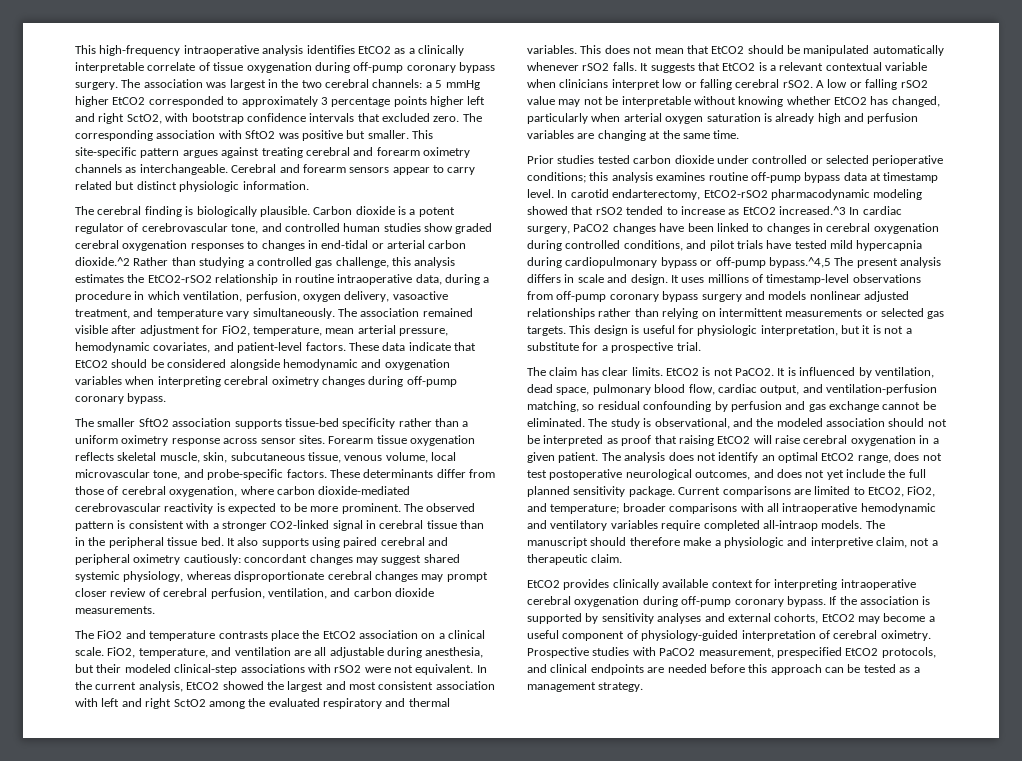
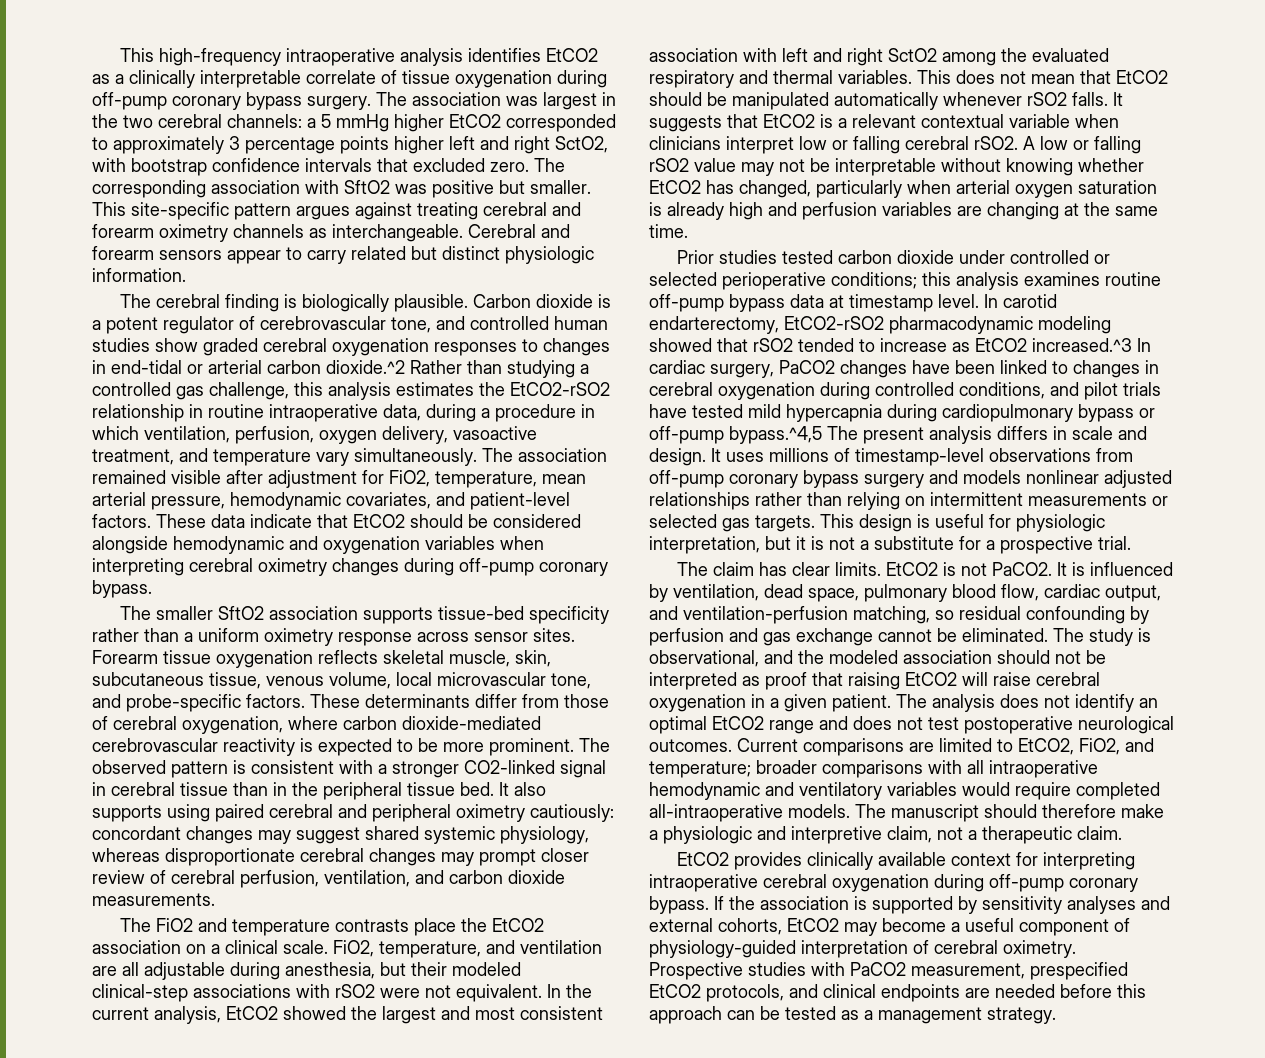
[857,455,891,463] range, -> [769,716,848,734] range and
[695,469,926,480] [527,486,675,497] outcomes, and does not yet include the full planned sensitivity package. -> [649,739,732,752] outcomes.
(658, 524) none -> [962,782,1010,796] would
[762,520,818,531] all-intraop -> [649,804,783,822] all-intraoperative

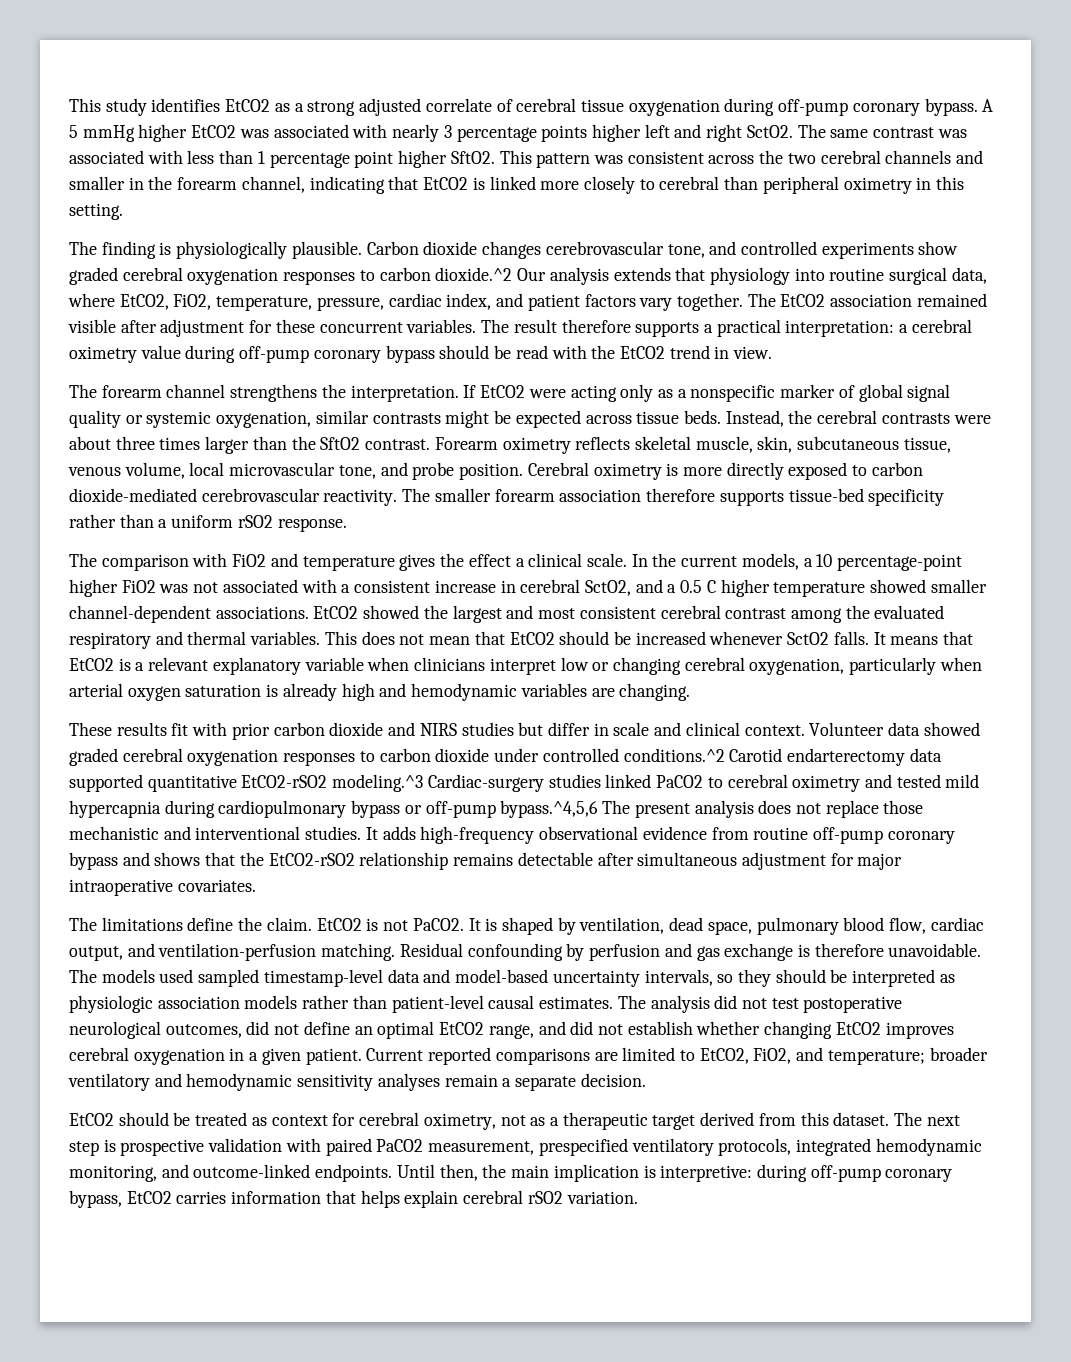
[119,48,463,66] This high-frequency intraoperative analysis -> [69,98,147,116] This study
[129,70,301,88] clinically interpretable -> [307,98,422,116] strong adjusted
(397, 77) none -> [516,98,577,112] cerebral
[246,92,616,110] [92,114,616,132] [92,136,224,154] bypass surgery. The association was largest in the two cerebral channels: a 5 mmHg higher EtCO2 corresponded to approximately -> [924,98,994,116] [69,124,440,142] bypass. A 5 mmHg higher EtCO2 was associated with nearly
[555,136,608,153] [92,158,565,176] [92,180,591,198] [92,202,581,220] [92,224,570,242] [92,246,594,264] [92,268,186,282] [119,294,220,308] SctO2, with bootstrap confidence intervals that excluded zero. The corresponding association with SftO2 was positive but smaller. This site-specific pattern argues against treating cerebral and forearm oximetry channels as interchangeable. Cerebral and forearm sensors appear to carry related but distinct physiologic information. // The cerebral -> [746,124,967,138] [69,150,984,168] [69,176,965,194] [69,203,123,220] [69,241,97,255] SctO2. The same contrast was associated with less than 1 percentage point higher SftO2. This pattern was consistent across the two cerebral channels and smaller in the forearm channel, indicating that EtCO2 is linked more closely to cerebral than peripheral oximetry in this setting. // The
[301,294,389,312] biologically -> [176,241,288,259] physiologically
[597,294,611,308] [92,316,255,334] is a potent regulator of -> [482,241,542,259] changes
[554,316,608,330] [92,338,150,352] human studies -> [821,242,914,259] experiments
[543,338,610,356] [92,360,589,378] [92,382,610,400] [92,404,595,422] [92,426,537,444] [92,448,513,466] changes in end-tidal or arterial carbon dioxide.^2 Rather than studying a controlled gas challenge, this analysis estimates the EtCO2-rSO2 relationship in routine intraoperative data, during a procedure in which ventilation, perfusion, oxygen delivery, vasoactive treatment, and temperature vary simultaneously. The -> [379,267,987,285] [68,293,826,311] carbon dioxide.^2 Our analysis extends that physiology into routine surgical data, where EtCO2, FiO2, temperature, pressure, cardiac index, and patient factors vary together. The EtCO2
[389,470,586,488] [92,492,570,510] [92,514,581,528] [92,536,544,554] [92,558,608,576] [92,580,152,598] [119,606,609,624] [92,628,575,646] [92,650,313,668] FiO2, temperature, mean arterial pressure, hemodynamic covariates, and patient-level factors. These data indicate that EtCO2 should be considered alongside hemodynamic and oxygenation variables when interpreting cerebral oximetry changes during off-pump coronary bypass. // The smaller SftO2 association supports tissue-bed specificity rather than a uniform oximetry response across sensor sites. Forearm tissue oxygenation -> [275,319,972,337] [69,345,773,363] [69,384,951,402] [69,410,991,428] [69,436,571,454] these concurrent variables. The result therefore supports a practical interpretation: a cerebral oximetry value during off-pump coronary bypass should be read with the EtCO2 trend in view. // The forearm channel strengthens the interpretation. If EtCO2 were acting only as a nonspecific marker of global signal quality or systemic oxygenation, similar contrasts might be expected across tissue beds. Instead, the cerebral contrasts were about three times larger than the SftO2 contrast. Forearm oximetry
[126,694,609,712] [92,716,541,734] [92,738,610,756] [92,760,606,778] [92,782,546,800] [92,804,614,822] [92,826,589,844] [92,848,589,866] [92,870,565,888] [92,893,215,906] [119,918,151,932] probe-specific factors. These determinants differ from those of cerebral oxygenation, where carbon dioxide-mediated cerebrovascular reactivity is expected to be more prominent. The observed pattern is consistent with a stronger CO2-linked signal in cerebral tissue than in the peripheral tissue bed. It also supports using paired cerebral and peripheral oximetry cautiously: concordant changes may suggest shared systemic physiology, whereas disproportionate cerebral changes may prompt closer review of cerebral perfusion, ventilation, and carbon dioxide measurements. // The -> [412,462,923,480] [69,488,945,506] [69,514,347,532] [69,553,228,571] probe position. Cerebral oximetry is more directly exposed to carbon dioxide-mediated cerebrovascular reactivity. The smaller forearm association therefore supports tissue-bed specificity rather than a uniform rSO2 response. // The comparison with
[334,918,544,936] [92,940,602,958] [92,962,521,980] [92,984,592,1002] [92,1006,221,1024] contrasts place the EtCO2 association on a clinical scale. FiO2, temperature, and ventilation are all adjustable during anesthesia, but their modeled clinical-step associations with rSO2 were not equivalent. In the current analysis, -> [399,553,963,571] [69,579,987,597] [69,605,309,623] gives the effect a clinical scale. In the current models, a 10 percentage-point higher FiO2 was not associated with a consistent increase in cerebral SctO2, and a 0.5 C higher temperature showed smaller channel-dependent associations.
[649,48,937,66] association with left and right SctO2 -> [660,605,787,619] cerebral contrast
[732,92,1067,110] manipulated automatically whenever rSO2 -> [635,631,830,645] increased whenever SctO2
[649,115,722,132] suggests -> [890,636,939,645] means
[921,114,1004,128] contextual -> [212,657,301,675] explanatory
[853,136,1141,154] [649,158,1144,176] [649,180,811,198] falling cerebral rSO2. A low or falling rSO2 value may not be interpretable without knowing whether EtCO2 has changed, -> [612,657,845,675] changing cerebral oxygenation,
[802,202,877,220] perfusion -> [411,683,518,701] hemodynamic
[987,202,1158,220] [649,224,688,238] [676,250,1110,264] [649,272,1161,290] [649,294,1057,312] [649,316,1111,334] [649,338,1151,352] [649,360,1159,378] [649,382,1161,400] [649,404,687,418] changing at the same time. // Prior studies tested carbon dioxide under controlled or selected perioperative conditions; this analysis examines routine off-pump bypass data at timestamp level. In carotid endarterectomy, EtCO2-rSO2 pharmacodynamic modeling showed that rSO2 tended to increase as EtCO2 increased.^3 In cardiac surgery, PaCO2 changes have been linked to changes in cerebral oxygenation during controlled conditions, and pilot trials have -> [619,683,691,701] [69,722,980,740] [69,748,942,766] [69,774,892,792] changing. // These results fit with prior carbon dioxide and NIRS studies but differ in scale and clinical context. Volunteer data showed graded cerebral oxygenation responses to carbon dioxide under controlled conditions.^2 Carotid endarterectomy data supported quantitative EtCO2-rSO2 modeling.^3 Cardiac-surgery studies linked PaCO2 to cerebral oximetry and
[729,426,822,444] bypass.^4,5 -> [500,800,599,818] bypass.^4,5,6
[997,426,1147,440] [649,448,1133,466] [649,470,1172,488] [649,492,1168,510] [649,514,1105,532] [649,536,1131,554] [676,562,881,576] differs in scale and design. It uses millions of timestamp-level observations from off-pump coronary bypass surgery and models nonlinear adjusted relationships rather than relying on intermittent measurements or selected gas targets. This design is useful for physiologic interpretation, but it is not a substitute for a prospective trial. // The claim has clear limits. -> [758,800,924,818] [69,826,955,844] [69,852,903,870] [69,879,256,896] [69,917,312,931] does not replace those mechanistic and interventional studies. It adds high-frequency observational evidence from routine off-pump coronary bypass and shows that the EtCO2-rSO2 relationship remains detectable after simultaneous adjustment for major intraoperative covariates. // The limitations define the claim.
[1089,562,1173,576] influenced -> [501,917,553,935] shaped
[853,606,1021,624] matching, so residual -> [321,943,463,961] matching. Residual
[878,628,1151,646] [649,650,1106,667] [649,672,1031,690] cannot be eliminated. The study is observational, and the modeled association should not be interpreted as proof that raising EtCO2 will raise -> [797,943,982,957] [69,969,955,987] [69,995,903,1013] [69,1021,954,1039] is therefore unavoidable. The models used sampled timestamp-level data and model-based uncertainty intervals, so they should be interpreted as physiologic association models rather than patient-level causal estimates. The analysis did not test postoperative neurological outcomes, did not define an optimal EtCO2 range, and did not establish whether changing EtCO2 improves
[896,694,1158,712] [649,716,1174,734] [649,738,798,752] The analysis does not identify an optimal EtCO2 range and does not test postoperative neurological outcomes. Current -> [366,1047,492,1065] Current reported
[822,760,1098,778] [649,782,1160,800] [649,804,1164,822] [649,826,1122,844] [676,852,1135,870] [649,874,1138,892] [649,896,1170,914] [649,918,1130,936] [649,940,1076,958] [649,962,1128,980] [649,984,1146,1002] [649,1006,1056,1024] comparisons with all intraoperative hemodynamic and ventilatory variables would require completed all-intraoperative models. The manuscript should therefore make a physiologic and interpretive claim, not a therapeutic claim. // EtCO2 provides clinically available context for interpreting intraoperative cerebral oxygenation during off-pump coronary bypass. If the association is supported by sensitivity analyses and external cohorts, EtCO2 may become a useful component of physiology-guided interpretation of cerebral oximetry. Prospective studies with PaCO2 measurement, prespecified EtCO2 protocols, and clinical endpoints are needed before this approach can be tested as a management strategy. -> [68,1073,646,1091] [69,1112,960,1130] [69,1138,982,1156] [69,1164,953,1182] [69,1190,638,1208] ventilatory and hemodynamic sensitivity analyses remain a separate decision. // EtCO2 should be treated as context for cerebral oximetry, not as a therapeutic target derived from this dataset. The next step is prospective validation with paired PaCO2 measurement, prespecified ventilatory protocols, integrated hemodynamic monitoring, and outcome-linked endpoints. Until then, the main implication is interpretive: during off-pump coronary bypass, EtCO2 carries information that helps explain cerebral rSO2 variation.

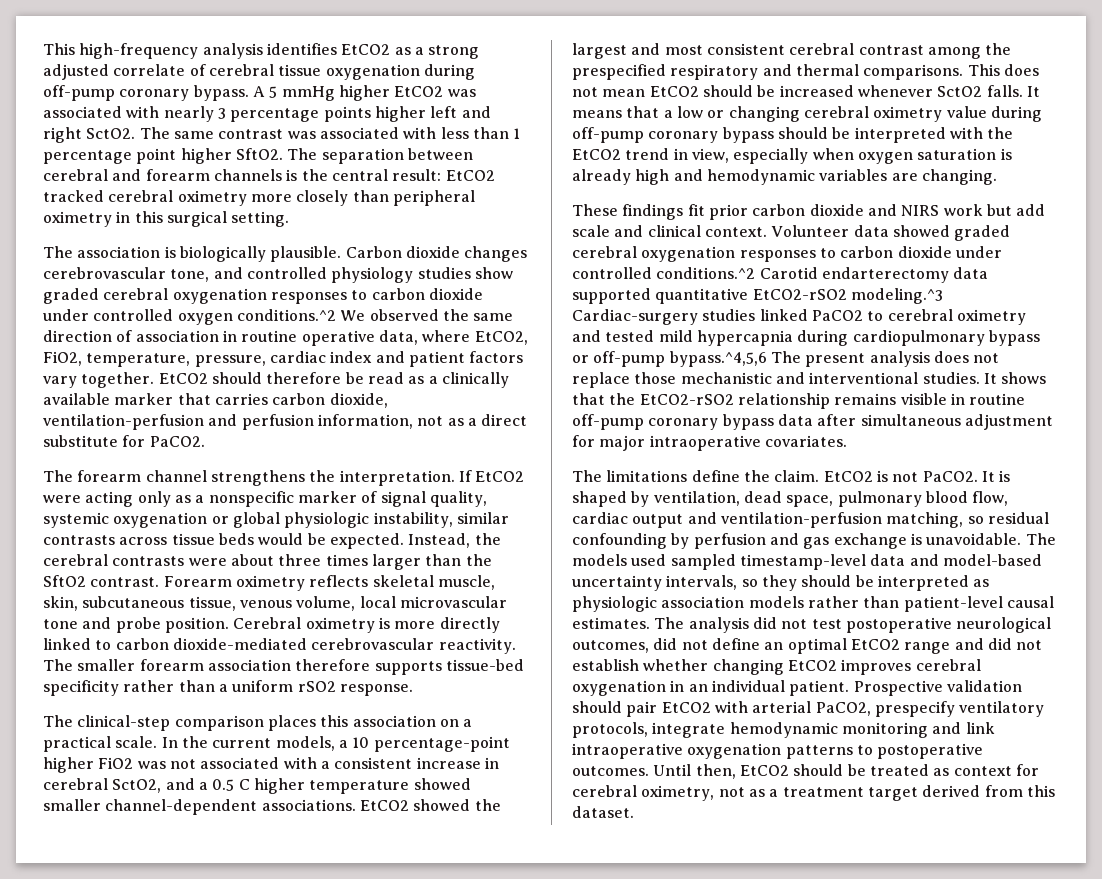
[69,98,147,116] This study -> [43,43,263,59] This high-frequency analysis
[499,150,984,168] [69,176,720,194] This pattern was consistent across the two cerebral channels and smaller in the forearm channel, indicating that EtCO2 is linked more closely to cerebral -> [287,148,473,164] [43,169,495,181] [43,190,349,206] The separation between cerebral and forearm channels is the central result: EtCO2 tracked cerebral oximetry more closely
(965, 183) none -> [166,211,227,227] surgical
[101,241,288,259] finding is physiologically -> [77,246,266,262] association is biologically
[821,242,914,259] experiments -> [331,267,471,283] physiology studies
[435,267,948,285] dioxide.^2 Our analysis extends that physiology into routine surgical -> [428,288,483,300] [43,309,514,325] [43,330,375,346] dioxide under controlled oxygen conditions.^2 We observed the same direction of association in routine operative
[446,293,492,310] index, -> [330,351,373,363] index
[747,293,987,307] [68,319,972,337] [69,345,773,363] The EtCO2 association remained visible after adjustment for these concurrent variables. The result therefore supports a practical interpretation: a cerebral oximetry value during off-pump coronary bypass should be read with the EtCO2 trend in view. -> [158,372,509,388] [43,393,388,408] [43,414,528,430] [43,435,205,447] EtCO2 should therefore be read as a clinically available marker that carries carbon dioxide, ventilation-perfusion and perfusion information, not as a direct substitute for PaCO2.
[858,384,951,402] [69,410,721,428] global signal quality or systemic oxygenation, similar contrasts might be expected across tissue beds. -> [380,491,487,507] [43,512,509,528] [43,533,404,549] signal quality, systemic oxygenation or global physiologic instability, similar contrasts across tissue beds would be expected.
[338,465,376,479] tone, -> [43,619,78,629] tone
[788,462,848,480] exposed -> [43,638,91,650] linked
[101,553,583,571] comparison with FiO2 and temperature gives the effect a clinical -> [77,715,473,731] [43,736,111,752] clinical-step comparison places this association on a practical
[874,605,945,619] evaluated -> [572,64,666,80] prespecified
[250,631,321,645] variables. -> [863,64,964,80] comparisons.
[474,631,505,645] that -> (646, 93) none
[69,657,982,675] [69,683,123,697] EtCO2 is a relevant explanatory variable when clinicians interpret low or changing cerebral oxygenation, particularly when arterial -> [663,106,1042,122] [572,127,1014,143] [572,148,854,164] a low or changing cerebral oximetry value during off-pump coronary bypass should be interpreted with the EtCO2 trend in view, especially when
[116,722,228,736] results fit with -> [622,204,705,220] findings fit
[461,722,609,736] studies but differ in -> [943,204,1046,216] work but add
[382,826,955,844] [69,852,150,870] adds high-frequency observational evidence from routine off-pump coronary bypass and -> (997, 378) none
[517,852,593,866] detectable -> [900,393,1026,405] [572,414,813,430] visible in routine off-pump coronary bypass data
[69,946,123,961] output, -> [632,514,684,528] output
[321,943,463,961] matching. Residual -> [886,512,1049,528] matching, so residual
[814,943,884,957] therefore -> (922, 539) none
[488,1024,534,1039] range, -> [904,642,951,654] range
[249,1047,988,1065] [68,1073,646,1091] a given patient. Current reported comparisons are limited to EtCO2, FiO2, and temperature; broader ventilatory and hemodynamic sensitivity analyses remain a separate decision. // -> [688,680,1022,696] [572,701,1045,717] [572,722,995,738] [572,743,984,759] [572,764,736,779] an individual patient. Prospective validation should pair EtCO2 with arterial PaCO2, prespecify ventilatory protocols, integrate hemodynamic monitoring and link intraoperative oxygenation patterns to postoperative outcomes. Until then,
[562,1112,648,1130] therapeutic -> [782,787,864,797] treatment
[894,1112,960,1126] [69,1138,982,1156] [69,1164,953,1182] [69,1190,638,1208] The next step is prospective validation with paired PaCO2 measurement, prespecified ventilatory protocols, integrated hemodynamic monitoring, and outcome-linked endpoints. Until then, the main implication is interpretive: during off-pump coronary bypass, EtCO2 carries information that helps explain cerebral rSO2 variation. -> (634, 812) none

